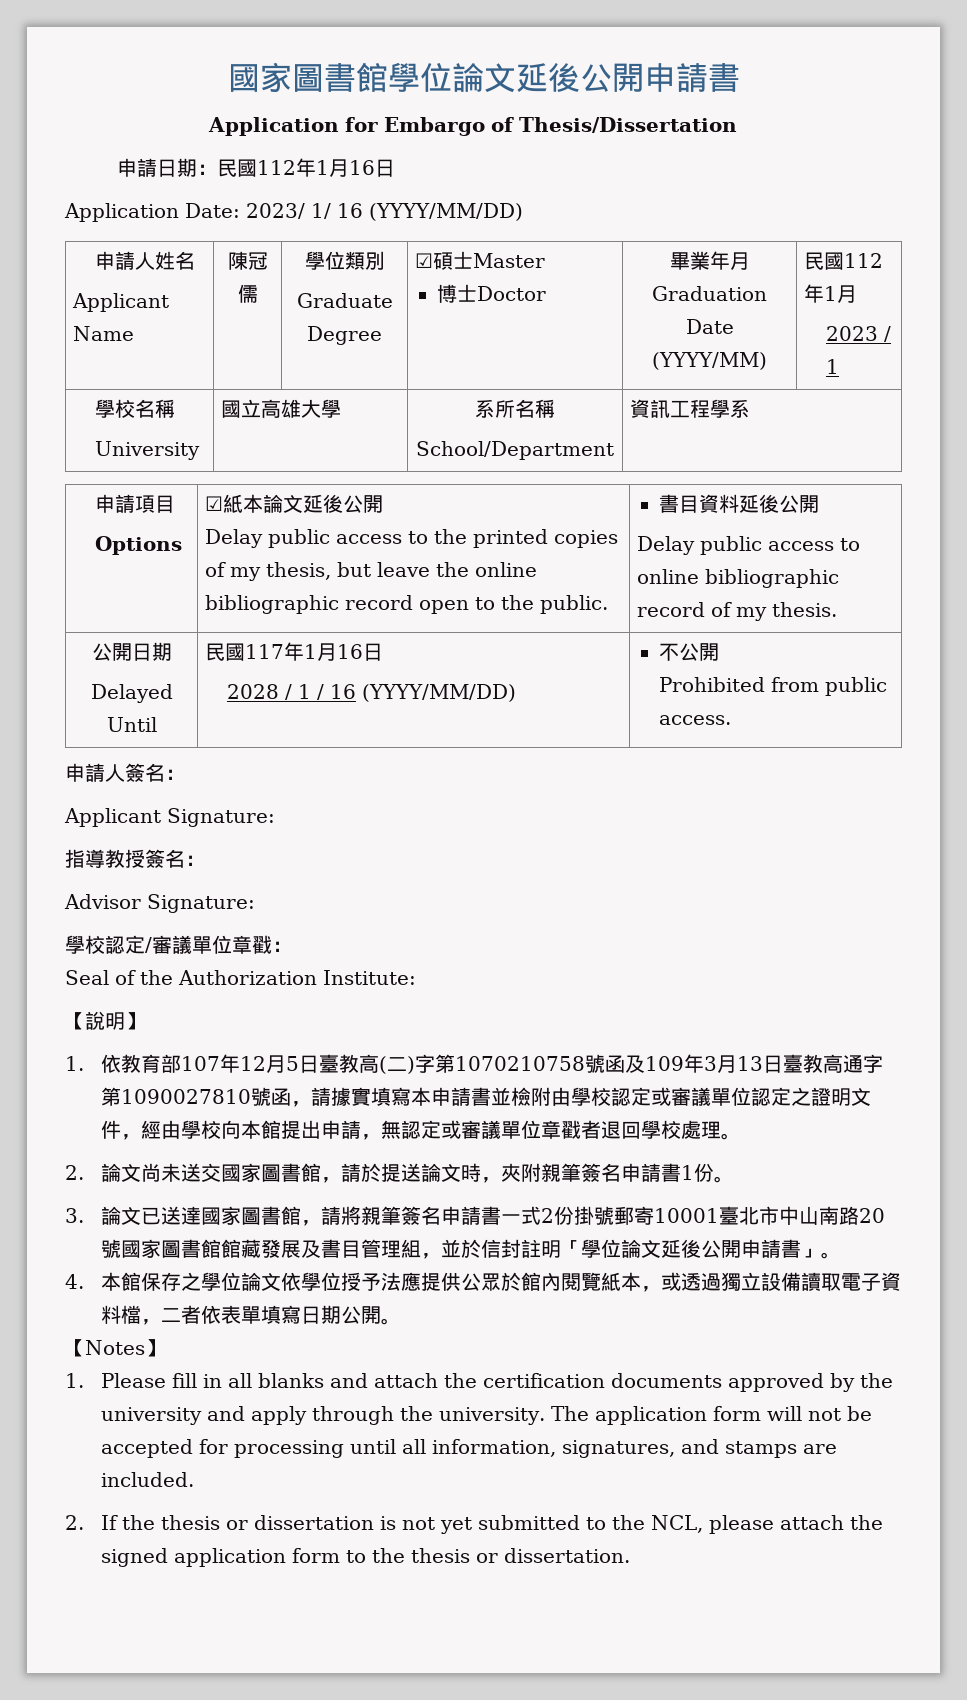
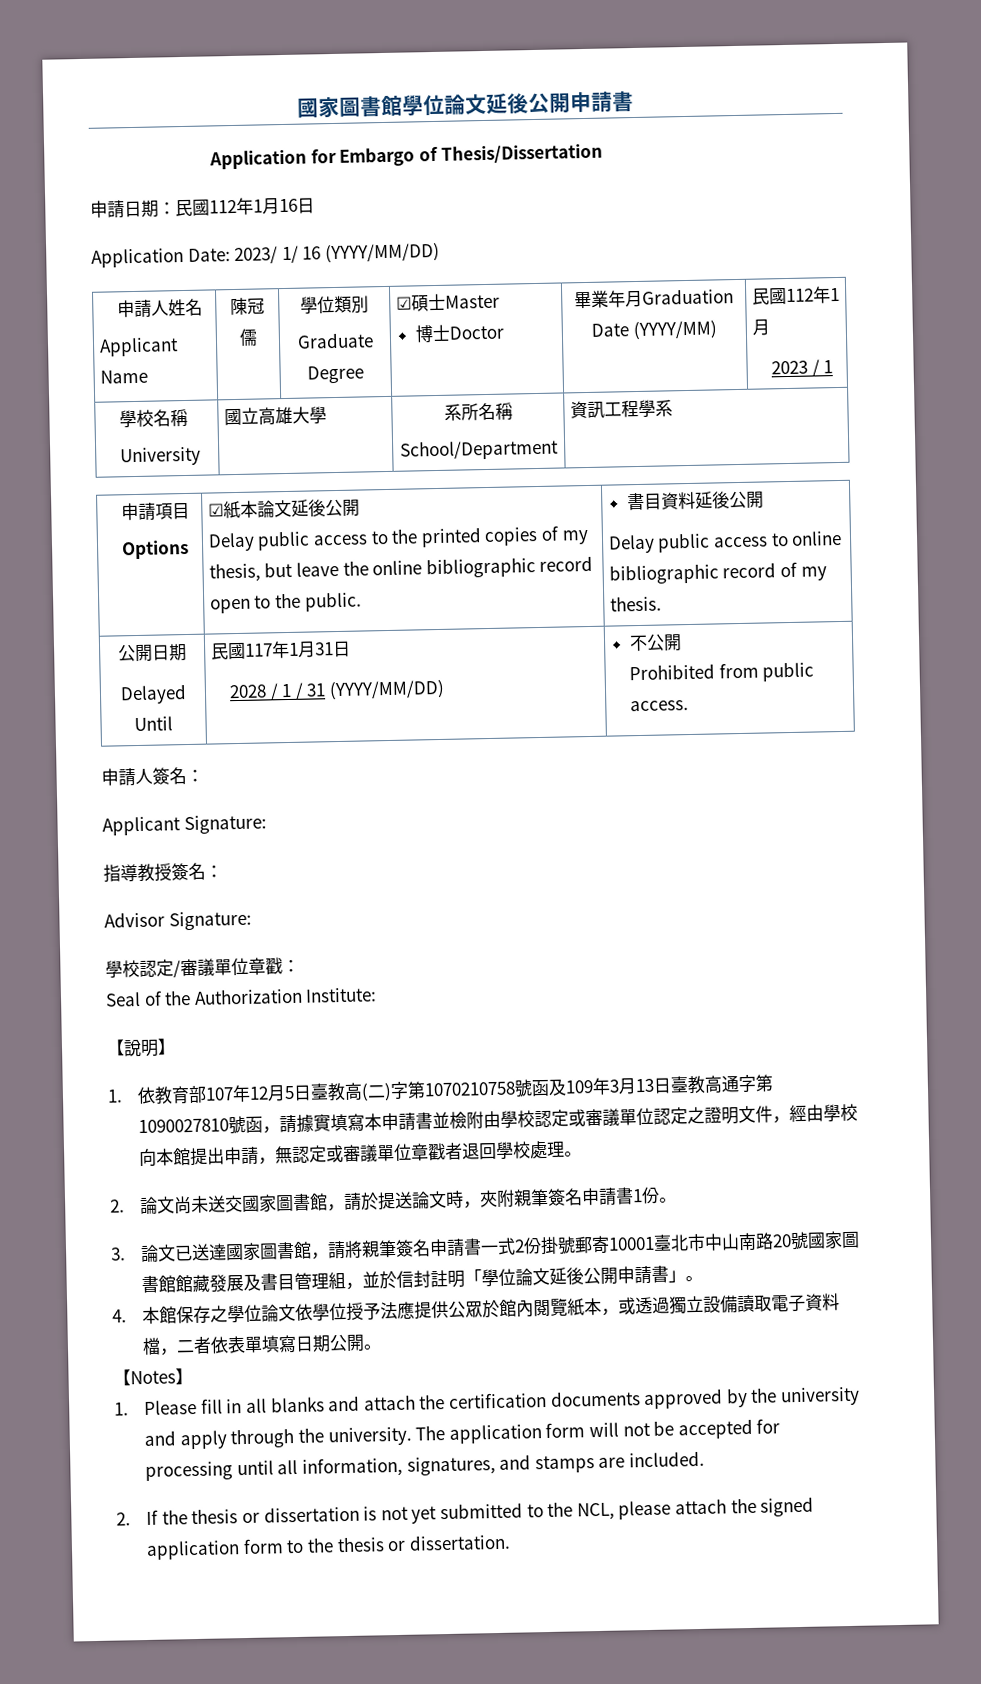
[337,644,364,659] 16 -> [313,642,334,656] 31
[329,684,356,699] 16 -> [306,683,327,697] 31

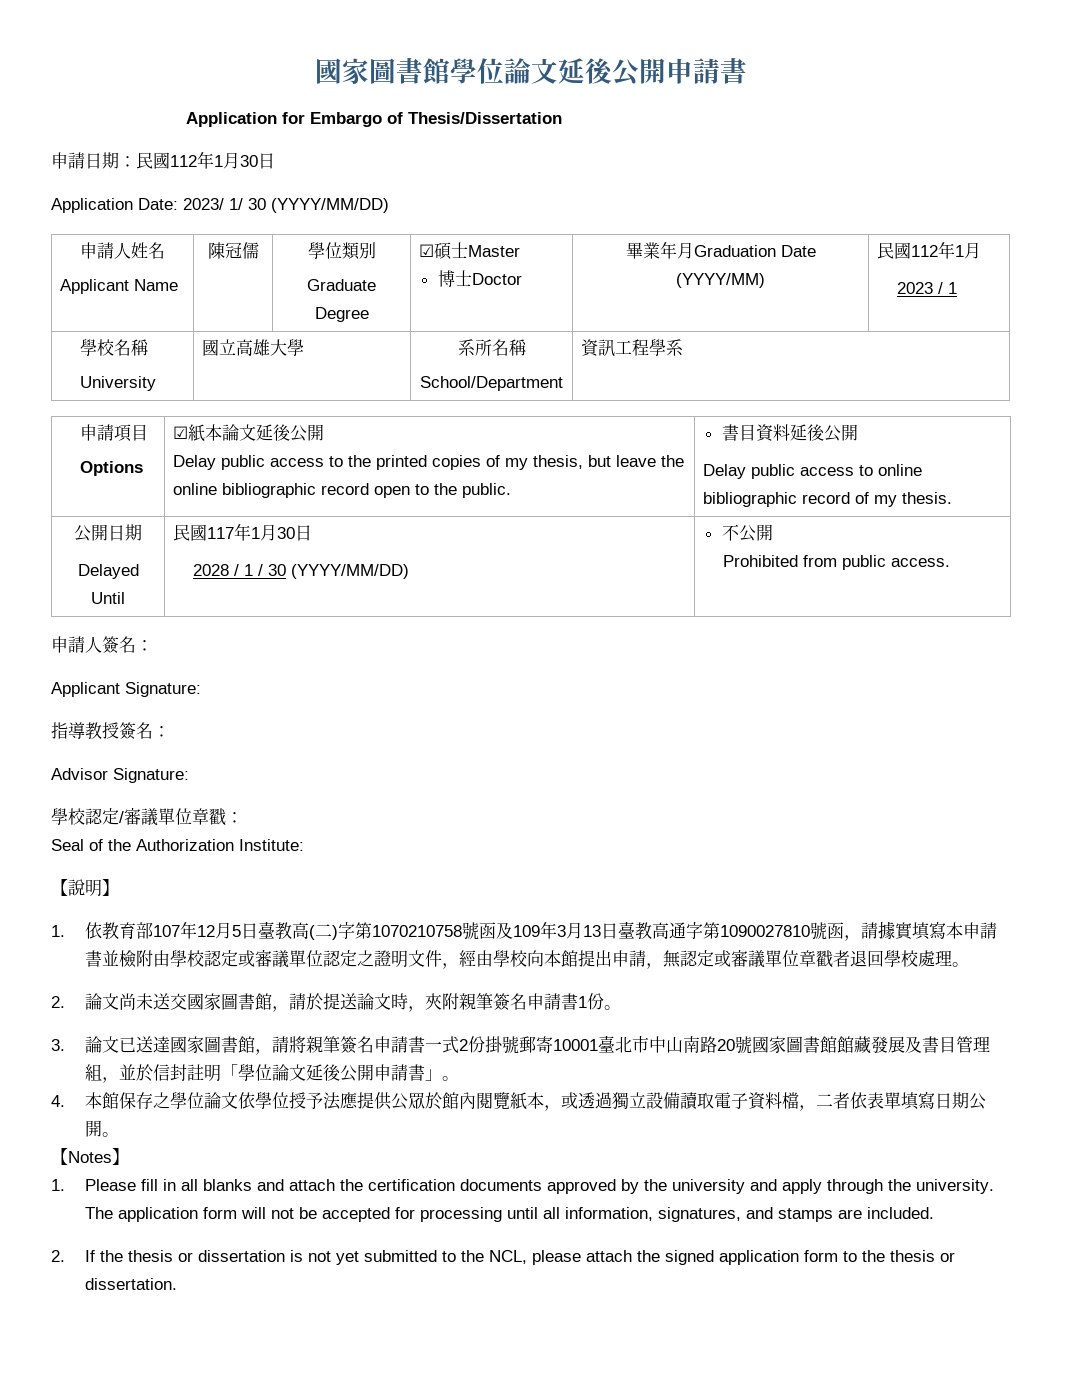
[279,198,298,213] 16 -> [240,155,258,167] 30
[302,246,322,260] 16 -> [248,198,266,210] 30
[313,642,334,656] 31 -> [276,527,295,539] 30
[306,683,327,697] 31 -> [268,564,287,576] 30

